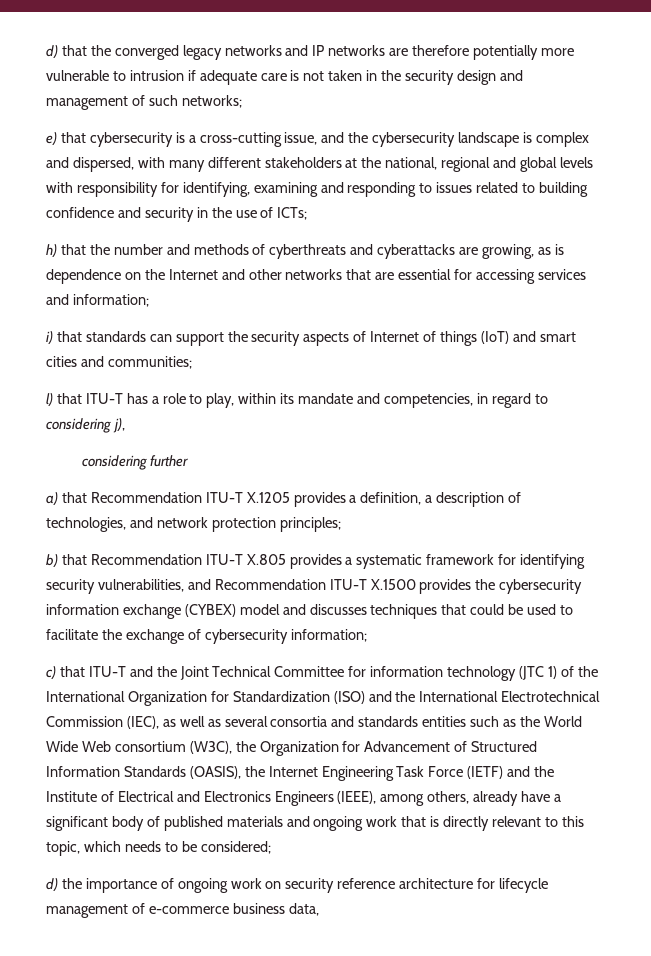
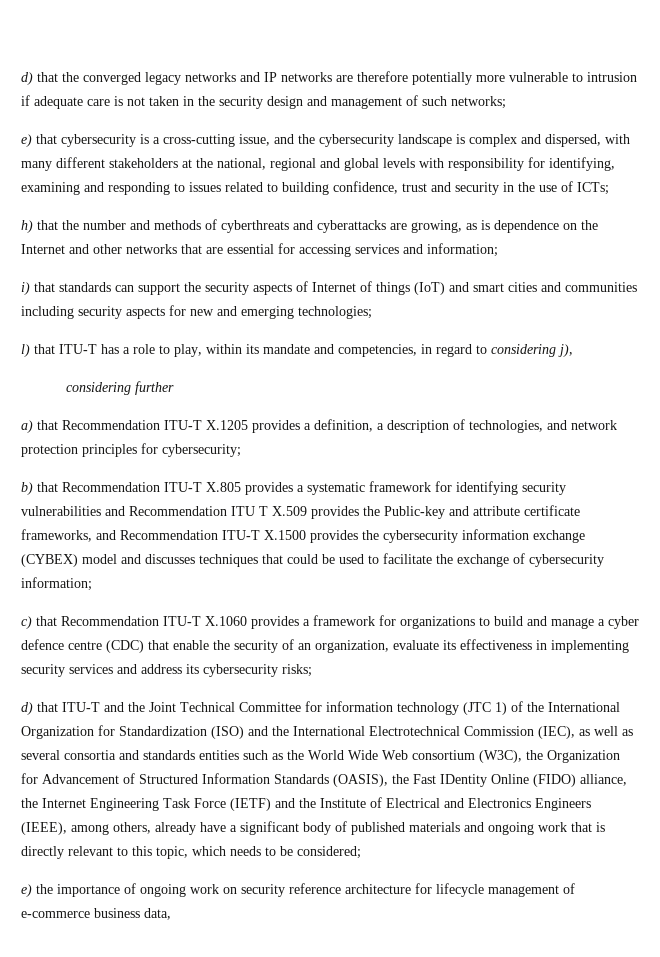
[46,207,114,218] confidence -> [333,181,427,194] confidence, trust
[107,356,192,369] communities; -> [565,282,637,292] [21,305,372,319] communities including security aspects for new and emerging technologies;
[279,517,341,532] principles; -> [82,443,241,457] principles for cybersecurity;
[97,579,184,592] vulnerabilities, -> [21,505,580,519] [21,529,92,542] vulnerabilities and Recommendation ITU T X.509 provides the Public-key and attribute certificate frameworks,
(85, 671) none -> [61,615,639,629] [21,639,629,653] [21,664,312,677] [21,702,58,715] Recommendation ITU-T X.1060 provides a framework for organizations to build and manage a cyber defence centre (CDC) that enable the security of an organization, evaluate its effectiveness in implementing security services and address its cybersecurity risks; // d) that
(265, 771) none -> [413,774,627,787] [21,798,38,808] Fast IDentity Online (FIDO) alliance, the
[46,878,58,891] d) -> [21,884,32,897] e)

